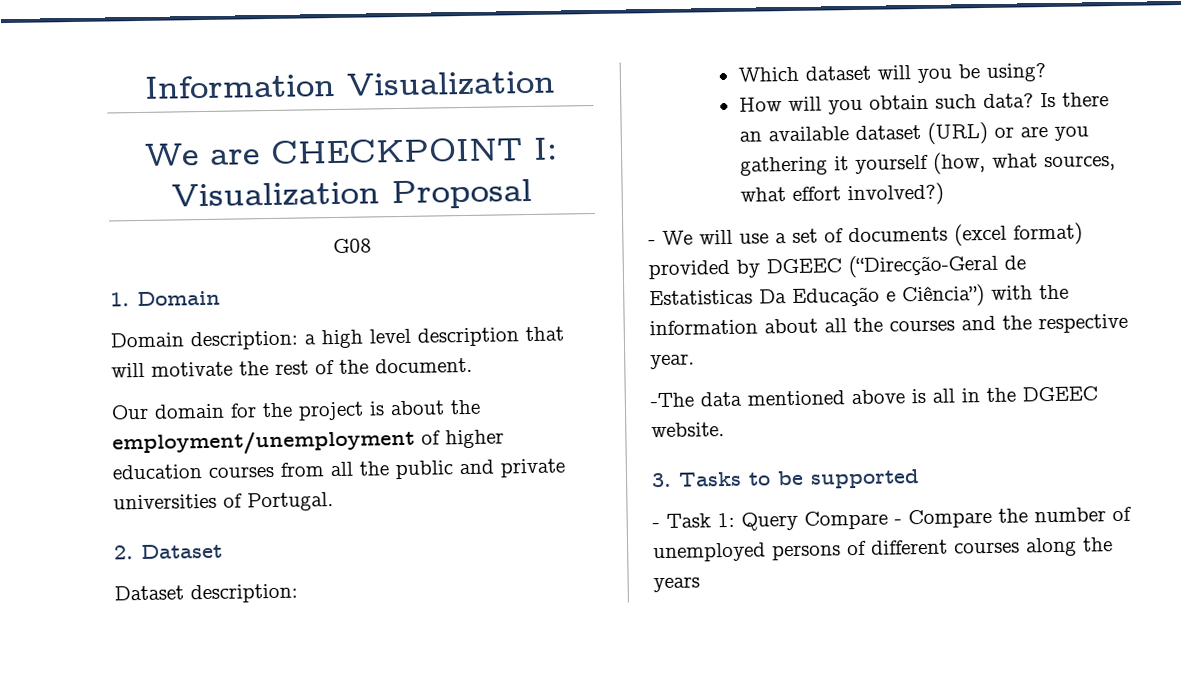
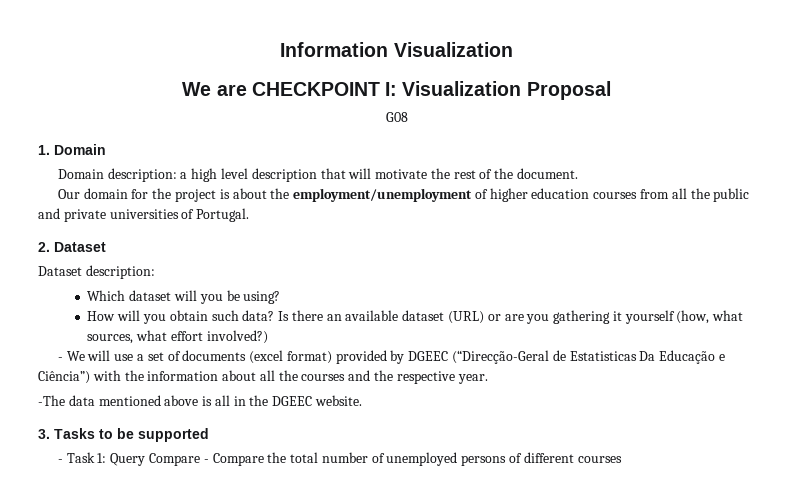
(1028, 515) none -> [290,452,319,463] total
[1026,537,1113,557] [653,576,700,593] along the years -> (622, 459) none

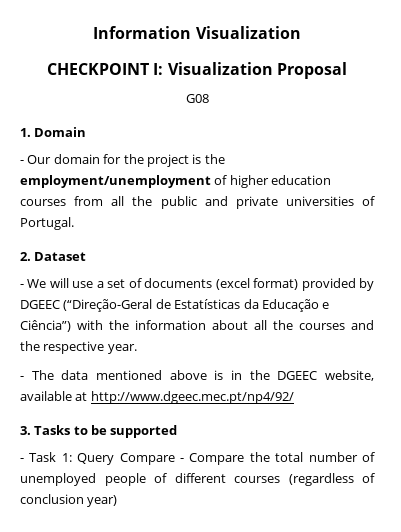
[182,82,247,96] We are -> (301, 32) none
[57,168,578,182] Domain description: a high level description that will motivate the rest of the document. // -> [20,160,24,164] -
[232,188,267,199] about -> (202, 159) none
[38,265,155,279] [87,290,281,304] [87,310,744,324] [87,330,268,344] // Dataset description: // Which dataset will you be using? // How will you obtain such data? Is there an available dataset (URL) or are you gathering it yourself (how, what sources, what effort involved?) -> (87, 256) none
[451,350,656,364] (“Direcção-Geral de Estatisticas Da -> [63,299,259,312] (“Direção-Geral de Estatísticas da
[38,395,65,406] -The -> [20,370,54,380] - The
[214,395,230,406] all -> (224, 375) none
[315,395,363,406] website. -> [325,370,374,381] [20,391,294,404] website, available at http://www.dgeec.mec.pt/np4/92/
[461,455,507,466] persons -> [104,473,146,486] people
(622, 459) none -> [288,473,375,486] [20,494,118,507] (regardless of conclusion year)

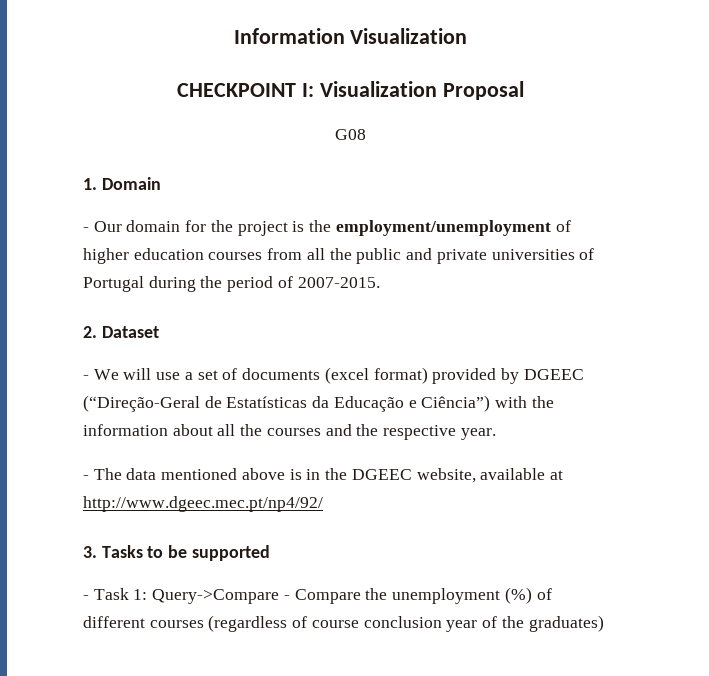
[20,217,74,230] Portugal. -> [83,276,380,292] Portugal during the period of 2007-2015.
[77,453,175,465] Query Compare -> [152,589,280,604] Query->Compare
[275,452,376,462] [20,473,146,486] total number of unemployed people -> [392,587,532,604] unemployment (%)
[20,494,118,507] conclusion year) -> [311,615,604,632] course conclusion year of the graduates)

